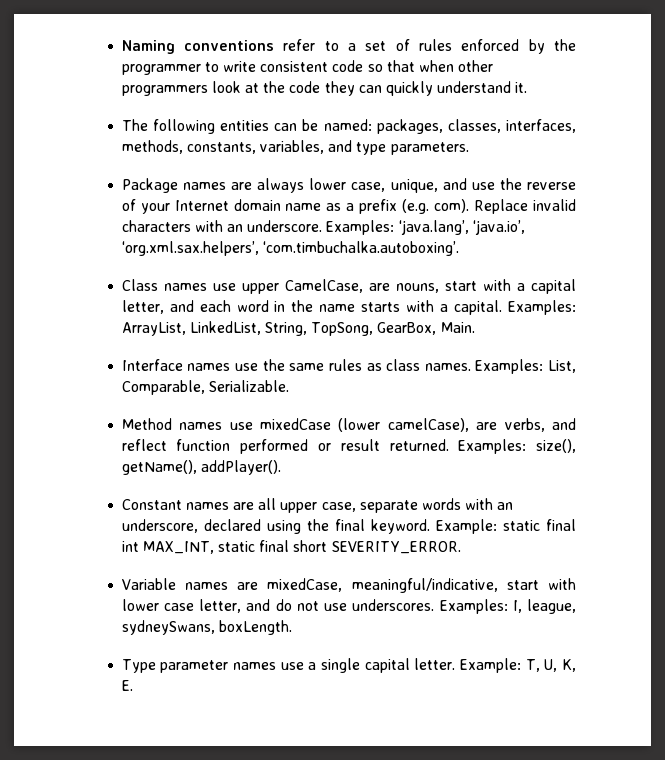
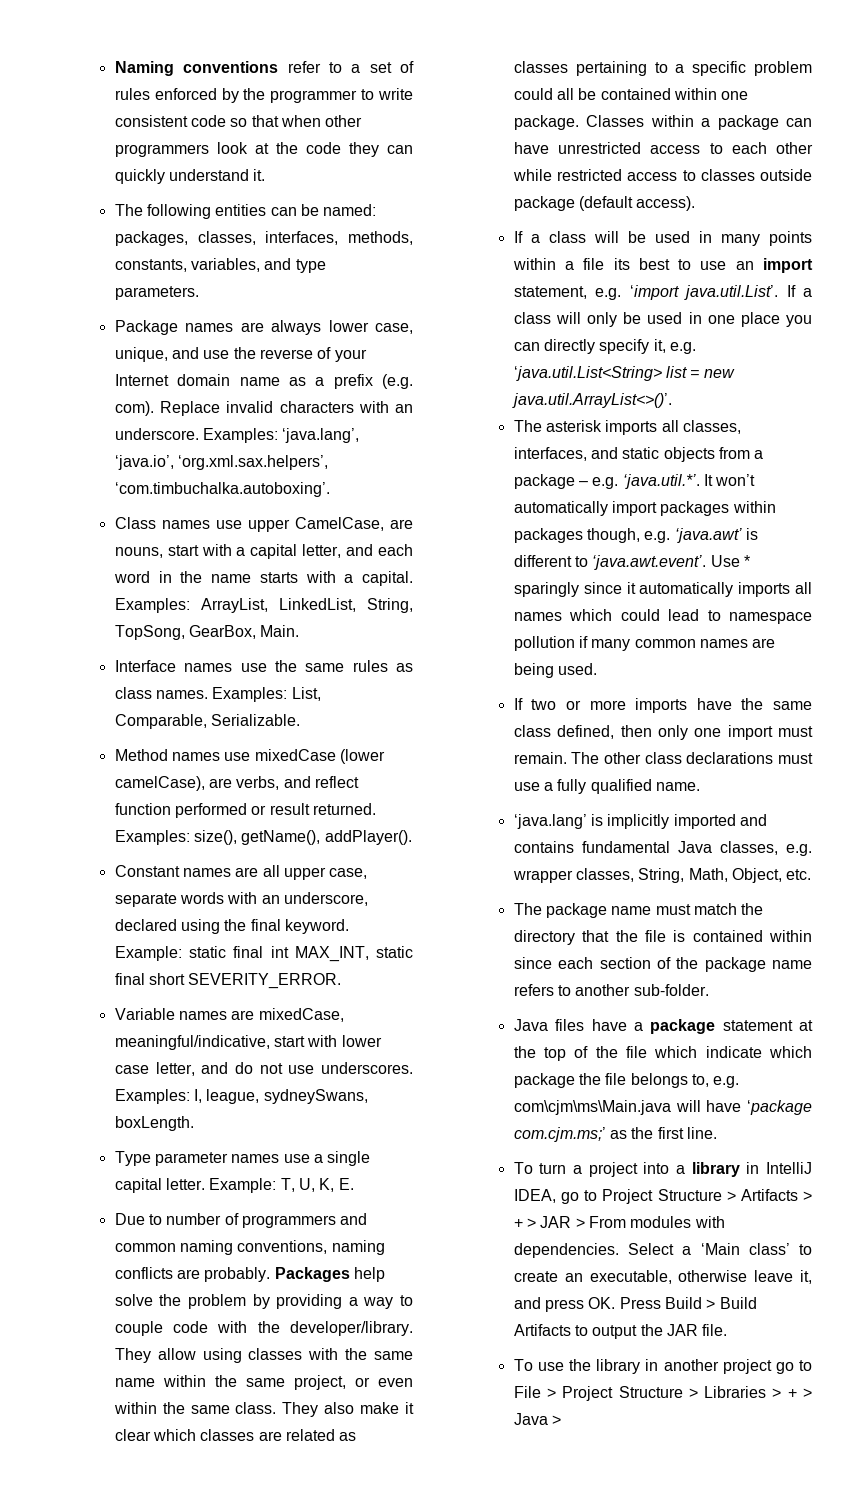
(133, 685) none -> [114,1213,368,1228] [114,1240,385,1255] [114,1267,386,1282] [114,1294,413,1309] [114,1321,413,1336] [114,1348,413,1363] [114,1375,413,1390] [113,1402,414,1417] [114,1429,357,1441] [513,61,812,76] [513,88,749,100] [513,115,812,130] [513,142,813,154] [512,169,812,181] [513,196,696,211] [513,231,812,246] [512,258,813,273] [513,285,812,300] [513,312,812,327] [513,339,697,354] [513,366,735,381] [511,393,672,408] [513,420,742,435] [513,447,764,462] [513,474,756,489] [513,501,776,516] [513,528,759,543] [513,555,751,570] [513,582,812,597] [513,609,812,624] [513,636,776,651] [513,663,598,678] [513,698,812,713] [513,725,813,740] [513,752,813,764] [513,779,701,794] [513,814,768,829] [513,841,812,856] [512,868,812,883] [513,903,764,918] [513,930,812,945] [513,957,812,972] [513,984,709,996] [513,1019,813,1034] [513,1046,812,1061] [513,1073,740,1088] [513,1100,812,1115] [513,1127,718,1142] [513,1162,812,1177] [513,1189,812,1204] [513,1216,725,1228] [513,1243,812,1258] [513,1270,812,1284] [513,1297,757,1312] [513,1324,728,1339] [513,1359,812,1374] [513,1386,812,1401] [513,1413,562,1425] // Due to number of programmers and common naming conventions, naming conflicts are probably. Packages help solve the problem by providing a way to couple code with the developer/library. They allow using classes with the same name within the same project, or even within the same class. They also make it clear which classes are related as classes pertaining to a specific problem could all be contained within one package. Classes within a package can have unrestricted access to each other while restricted access to classes outside package (default access). // If a class will be used in many points within a file its best to use an import statement, e.g. ‘import java.util.List’. If a class will only be used in one place you can directly specify it, e.g. ‘java.util.List<String> list = new java.util.ArrayList<>()’. // The asterisk imports all classes, interfaces, and static objects from a package – e.g. ‘java.util.*’. It won’t automatically import packages within packages though, e.g. ‘java.awt’ is different to ‘java.awt.event’. Use * sparingly since it automatically imports all names which could lead to namespace pollution if many common names are being used. // If two or more imports have the same class defined, then only one import must remain. The other class declarations must use a fully qualified name. // ‘java.lang’ is implicitly imported and contains fundamental Java classes, e.g. wrapper classes, String, Math, Object, etc. // The package name must match the directory that the file is contained within since each section of the package name refers to another sub-folder. // Java files have a package statement at the top of the file which indicate which package the file belongs to, e.g. com\cjm\ms\Main.java will have ‘package com.cjm.ms;’ as the first line. // To turn a project into a library in IntelliJ IDEA, go to Project Structure > Artifacts > + > JAR > From modules with dependencies. Select a ‘Main class’ to create an executable, otherwise leave it, and press OK. Press Build > Build Artifacts to output the JAR file. // To use the library in another project go to File > Project Structure > Libraries > + > Java >

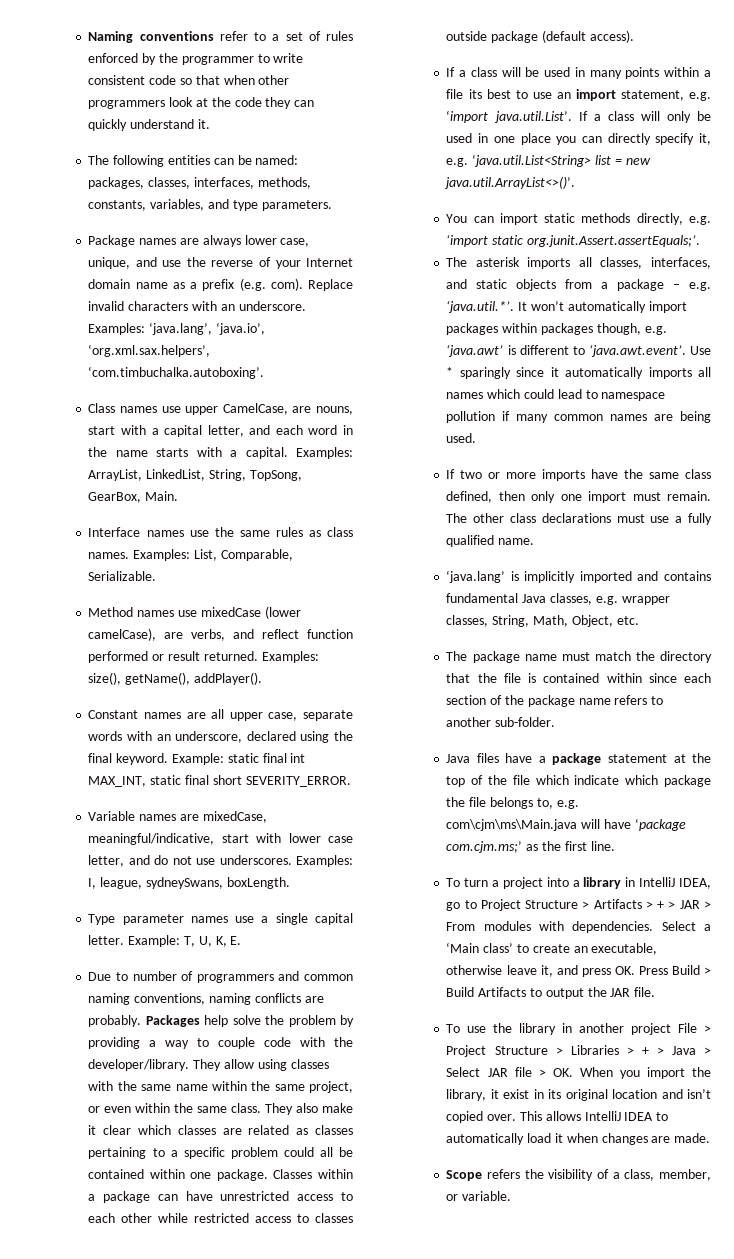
(672, 400) none -> [446,213,711,225] [446,234,701,247] // You can import static methods directly, e.g. ‘import static org.junit.Assert.assertEquals;’.
[775,1360,812,1374] go to -> (672, 1029) none
(562, 1420) none -> [446,1067,711,1079] [446,1089,711,1101] [446,1111,669,1123] [446,1133,711,1145] [446,1169,711,1181] [446,1191,512,1201] Select JAR file > OK. When you import the library, it exist in its original location and isn’t copied over. This allows IntelliJ IDEA to automatically load it when changes are made. // Scope refers the visibility of a class, member, or variable.

